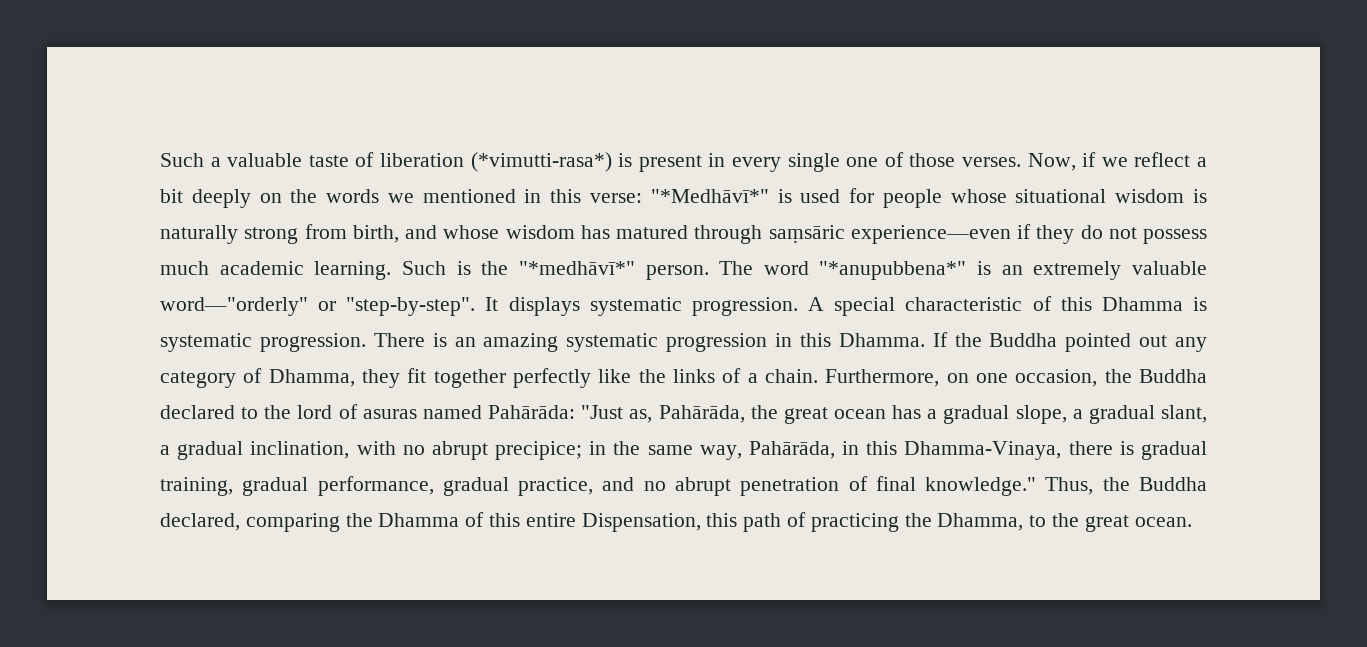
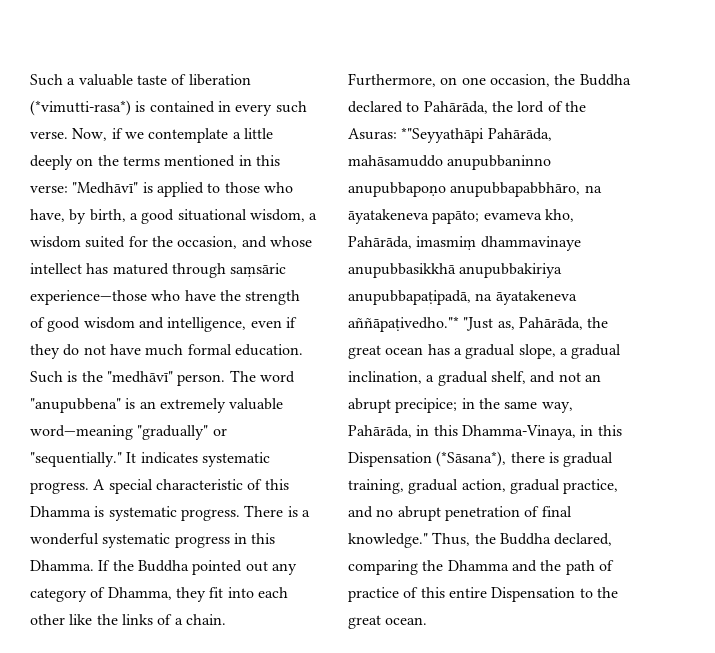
[638,155,702,172] present -> [149,101,215,113] contained
[787,152,1207,172] [160,189,183,203] single one of those verses. Now, if we reflect a bit -> [275,101,307,113] [30,128,273,143] such verse. Now, if we contemplate a little
[326,189,414,203] words we -> [122,156,160,166] terms
[650,188,1208,208] [160,224,399,244] "*Medhāvī*" is used for people whose situational wisdom is naturally strong from birth, -> [72,182,293,197] [30,209,318,224] [30,236,238,249] "Medhāvī" is applied to those who have, by birth, a good situational wisdom, a wisdom suited for the occasion,
[505,225,575,239] wisdom -> [30,263,82,274] intellect
[850,224,1207,244] [160,261,392,280] experience—even if they do not possess much academic learning. -> [30,290,301,305] [30,317,297,332] [30,344,303,359] experience—those who have the strength of good wisdom and intelligence, even if they do not have much formal education.
[518,261,635,275] "*medhāvī*" -> [106,371,173,383] "medhāvī"
[819,261,967,280] "*anupubbena*" -> [30,398,121,413] "anupubbena"
[160,297,798,316] word—"orderly" or "step-by-step". It displays systematic progression. -> [30,425,227,440] [30,452,270,467] [30,482,89,494] word—meaning "gradually" or "sequentially." It indicates systematic progress.
[259,333,366,352] progression. -> [180,509,240,521] progress.
[454,333,768,352] an amazing systematic progression -> [301,510,310,517] [30,533,230,548] a wonderful systematic progress
[433,368,591,388] together perfectly -> [227,587,288,598] [30,614,65,625] into each other
(259, 413) none -> [423,101,488,114] Pahārāda,
[362,405,576,419] asuras named Pahārāda: -> [564,101,586,112] [348,127,552,143] [348,155,552,170] [348,182,602,197] [348,209,574,224] [348,236,581,251] [348,263,563,278] [348,290,577,305] [348,316,459,332] the Asuras: *"Seyyathāpi Pahārāda, mahāsamuddo anupubbaninno anupubbapoṇo anupubbapabbhāro, na āyatakeneva papāto; evameva kho, Pahārāda, imasmiṃ dhammavinaye anupubbasikkhā anupubbakiriya anupubbapaṭipadā, na āyatakeneva aññāpaṭivedho."*
[1160,405,1207,423] [160,441,425,460] slant, a gradual inclination, with no -> [348,371,601,386] inclination, a gradual shelf, and not an
(1062, 450) none -> [580,425,622,436] [348,451,507,467] in this Dispensation (*Sāsana*),
[317,476,434,496] performance, -> [461,479,506,492] action,
[465,512,1024,532] of this entire Dispensation, this path of practicing the Dhamma, -> [511,560,614,575] [348,587,576,602] and the path of practice of this entire Dispensation

